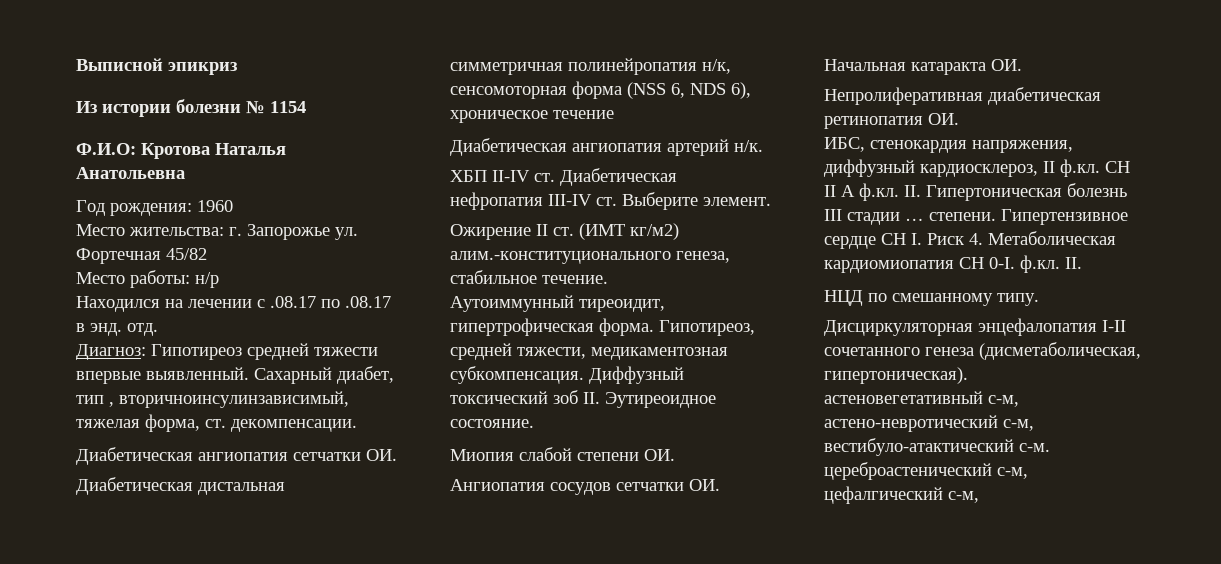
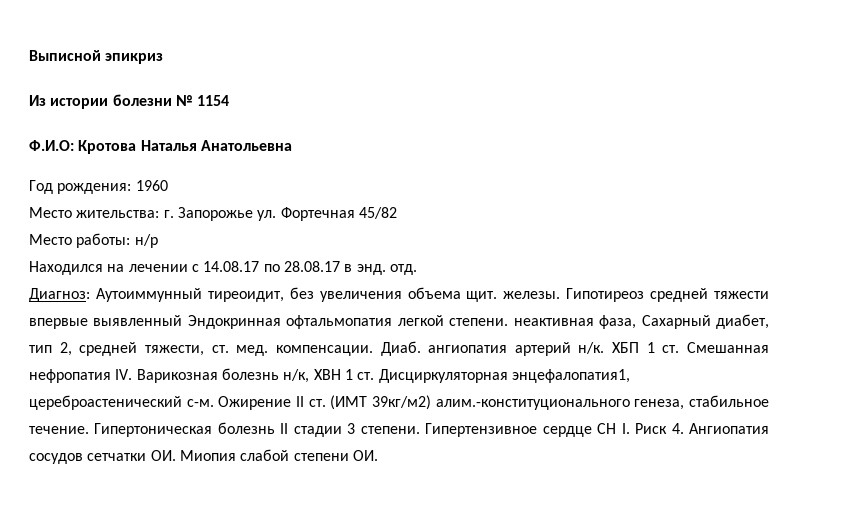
[270,296,391,308] .08.17 по .08.17 -> [203,261,340,272] 14.08.17 по 28.08.17
[151,343,378,360] [76,366,394,384] [76,391,349,408] [76,414,357,432] [76,447,397,465] [76,477,285,495] [450,58,731,75] [450,81,751,99] [450,110,614,123] [450,138,763,156] [450,168,677,186] [450,192,771,210] Гипотиреоз средней тяжести впервые выявленный. Сахарный диабет, тип , вторичноинсулинзависимый, тяжелая форма, ст. декомпенсации. // Диабетическая ангиопатия сетчатки ОИ. // Диабетическая дистальная симметричная полинейропатия н/к, сенсомоторная форма (NSS 6, NDS 6), хроническое течение // Диабетическая ангиопатия артерий н/к. // ХБП II-IV ст. Диабетическая нефропатия III-IV ст. Выберите элемент. // -> [95,287,770,302] [29,314,770,329] [29,341,769,356] [29,368,630,383] [29,395,214,410] Аутоиммунный тиреоидит, без увеличения объема щит. железы. Гипотиреоз средней тяжести впервые выявленный Эндокринная офтальмопатия легкой степени. неактивная фаза, Сахарный диабет, тип 2, средней тяжести, ст. мед. компенсации. Диаб. ангиопатия артерий н/к. ХБП 1 ст. Смешанная нефропатия IV. Варикозная болезнь н/к, ХВН 1 ст. Дисциркуляторная энцефалопатия1, цереброастенический с-м.
[630,223,679,240] кг/м2) -> [372,395,432,410] 39кг/м2)
[450,295,665,312] [450,318,755,336] [450,343,728,360] [450,366,684,384] [450,390,716,408] [450,419,534,428] [450,447,675,461] [450,479,720,495] [824,59,1022,75] [824,87,1101,105] [824,113,959,129] [824,137,1073,153] [824,159,1130,177] [824,183,1127,201] [824,209,924,225] // Аутоиммунный тиреоидит, гипертрофическая форма. Гипотиреоз, средней тяжести, медикаментозная субкомпенсация. Диффузный токсический зоб II. Эутиреоидное состояние. // Миопия слабой степени ОИ. // Ангиопатия сосудов сетчатки ОИ. Начальная катаракта ОИ. // Непролиферативная диабетическая ретинопатия ОИ. // ИБС, стенокардия напряжения, диффузный кардиосклероз, II ф.кл. СН II А ф.кл. II. Гипертоническая болезнь III стадии … -> [94,422,356,437] Гипертоническая болезнь II стадии 3
[988,231,1116,245] [824,255,1082,273] [824,290,1039,306] [824,318,1126,336] [824,342,1141,360] [824,367,968,384] [824,391,1019,407] [824,415,1034,432] [824,438,1050,456] [824,462,1028,480] [824,486,979,504] Метаболическая кардиомиопатия СН 0-I. ф.кл. II. // НЦД по смешанному типу. // Дисциркуляторная энцефалопатия I-II сочетанного генеза (дисметаболическая, гипертоническая). // астеновегетативный с-м, астено-невротический с-м, вестибуло-атактический с-м. цереброастенический с-м, цефалгический с-м, -> [688,423,769,434] [29,449,378,464] Ангиопатия сосудов сетчатки ОИ. Миопия слабой степени ОИ.

